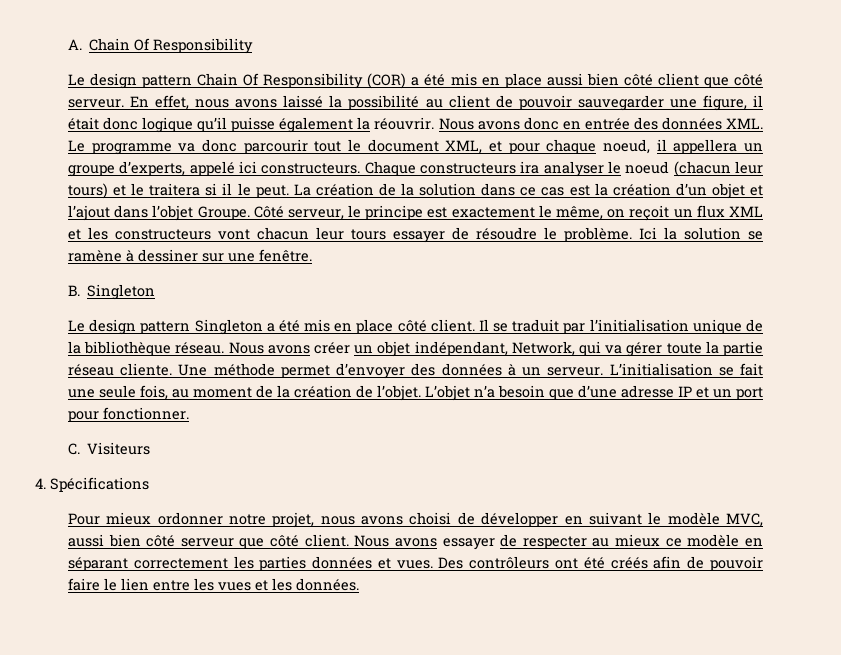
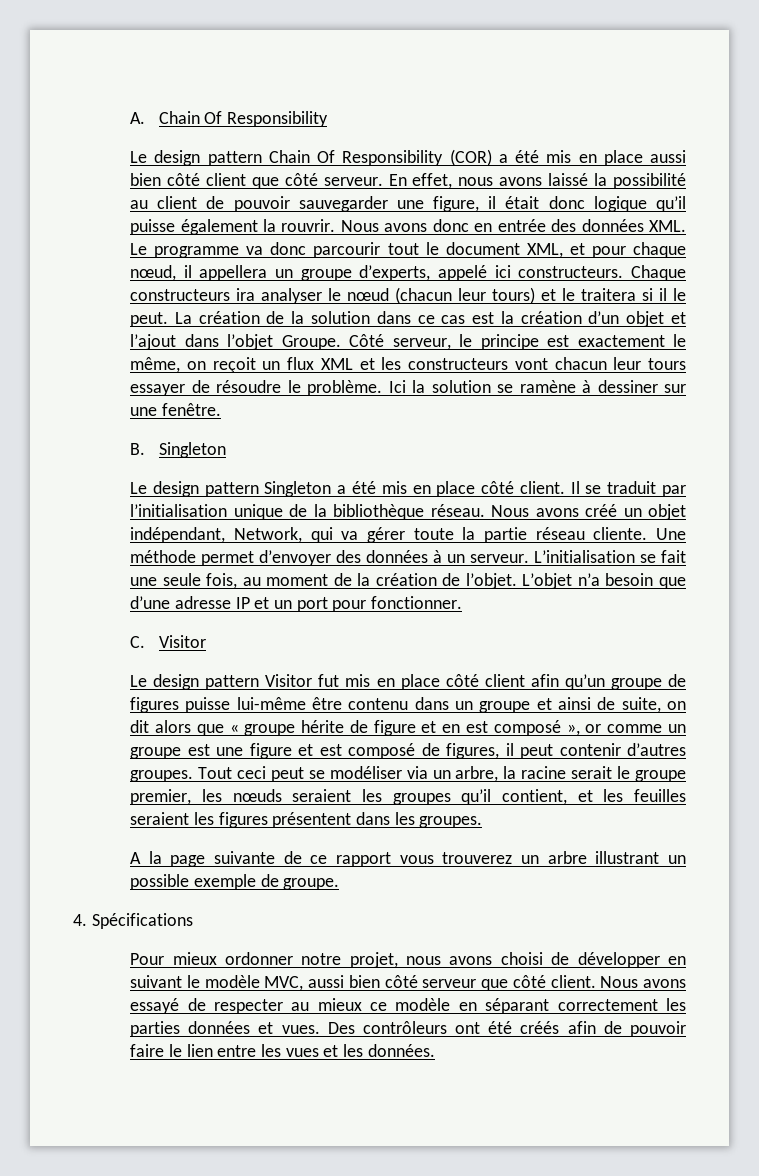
[374,117,435,130] réouvrir. -> [281,219,336,232] rouvrir.
[602,139,650,154] noeud, -> [130,265,177,281] nœud,
[625,161,670,174] noeud -> [347,288,390,301] nœud
[313,342,350,354] créer -> [585,504,618,517] créé
[87,442,151,455] Visiteurs -> [158,635,206,648] [130,674,686,690] [130,697,686,713] [130,720,687,736] [130,743,686,759] [130,766,687,782] [130,789,686,805] [130,812,483,828] [130,851,686,867] [130,874,340,890] Visitor // Le design pattern Visitor fut mis en place côté client afin qu’un groupe de figures puisse lui-même être contenu dans un groupe et ainsi de suite, on dit alors que « groupe hérite de figure et en est composé », or comme un groupe est une figure et est composé de figures, il peut contenir d’autres groupes. Tout ceci peut se modéliser via un arbre, la racine serait le groupe premier, les nœuds seraient les groupes qu’il contient, et les feuilles seraient les figures présentent dans les groupes. // A la page suivante de ce rapport vous trouverez un arbre illustrant un possible exemple de groupe.
[442,538,495,550] essayer -> [130,998,180,1014] essayé

